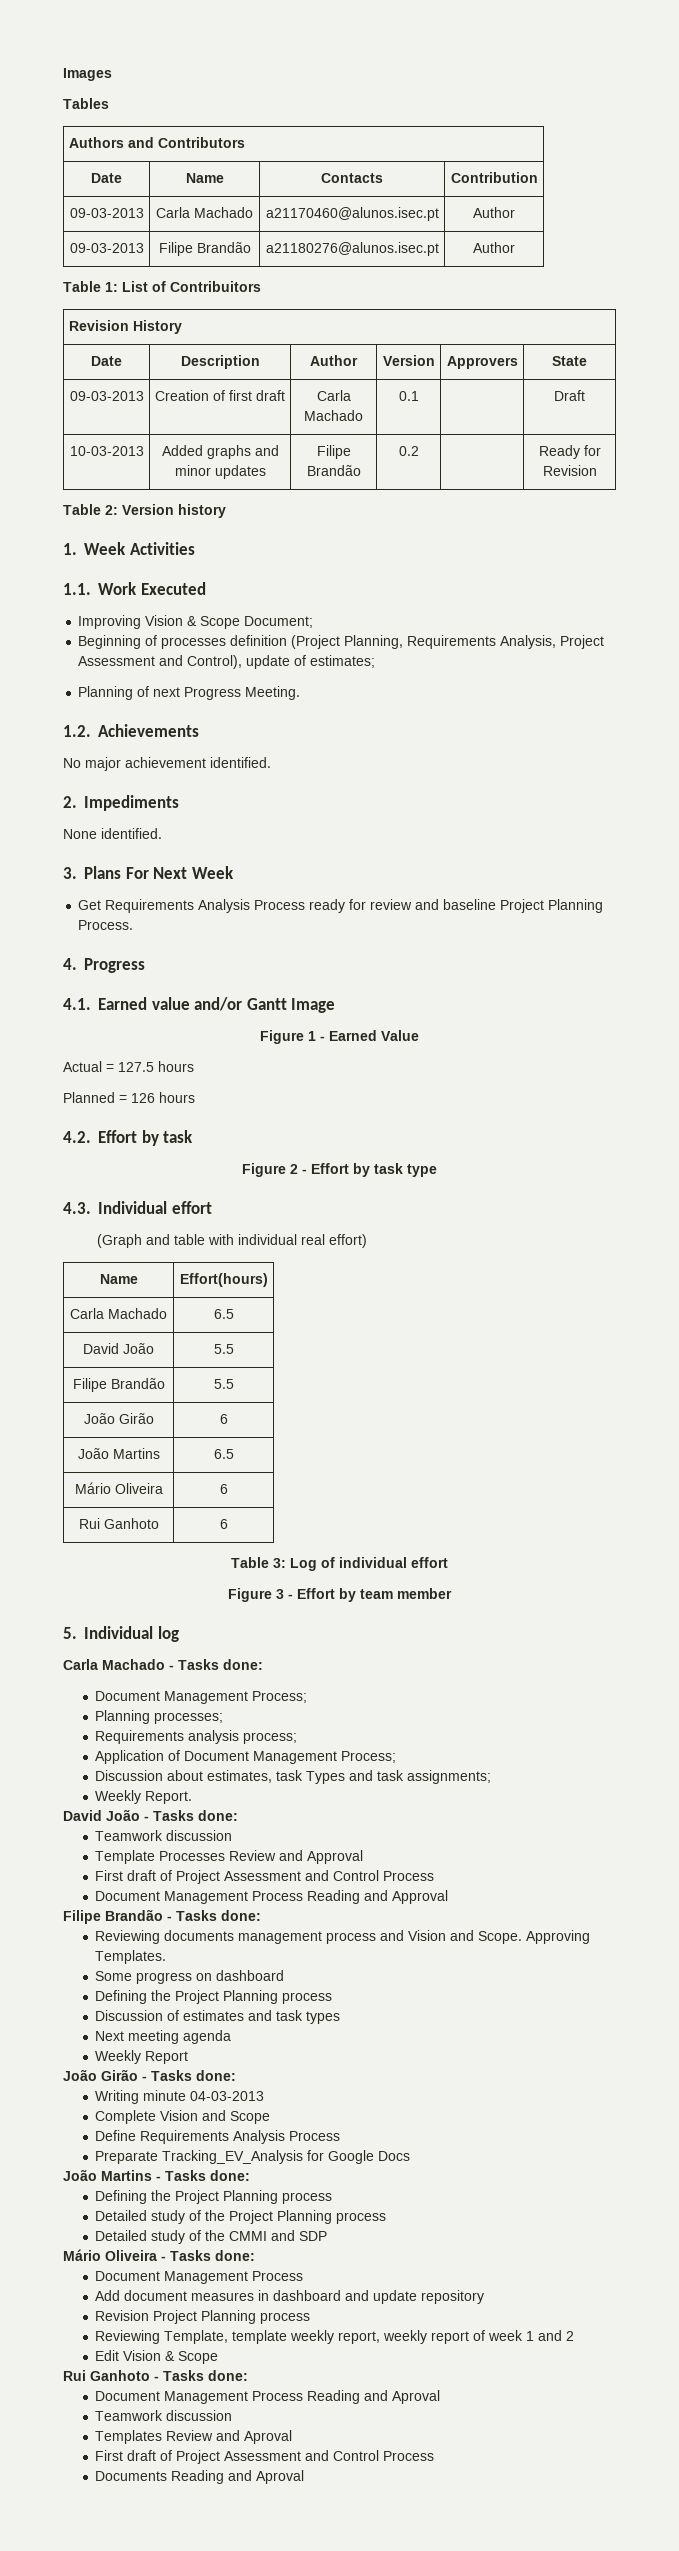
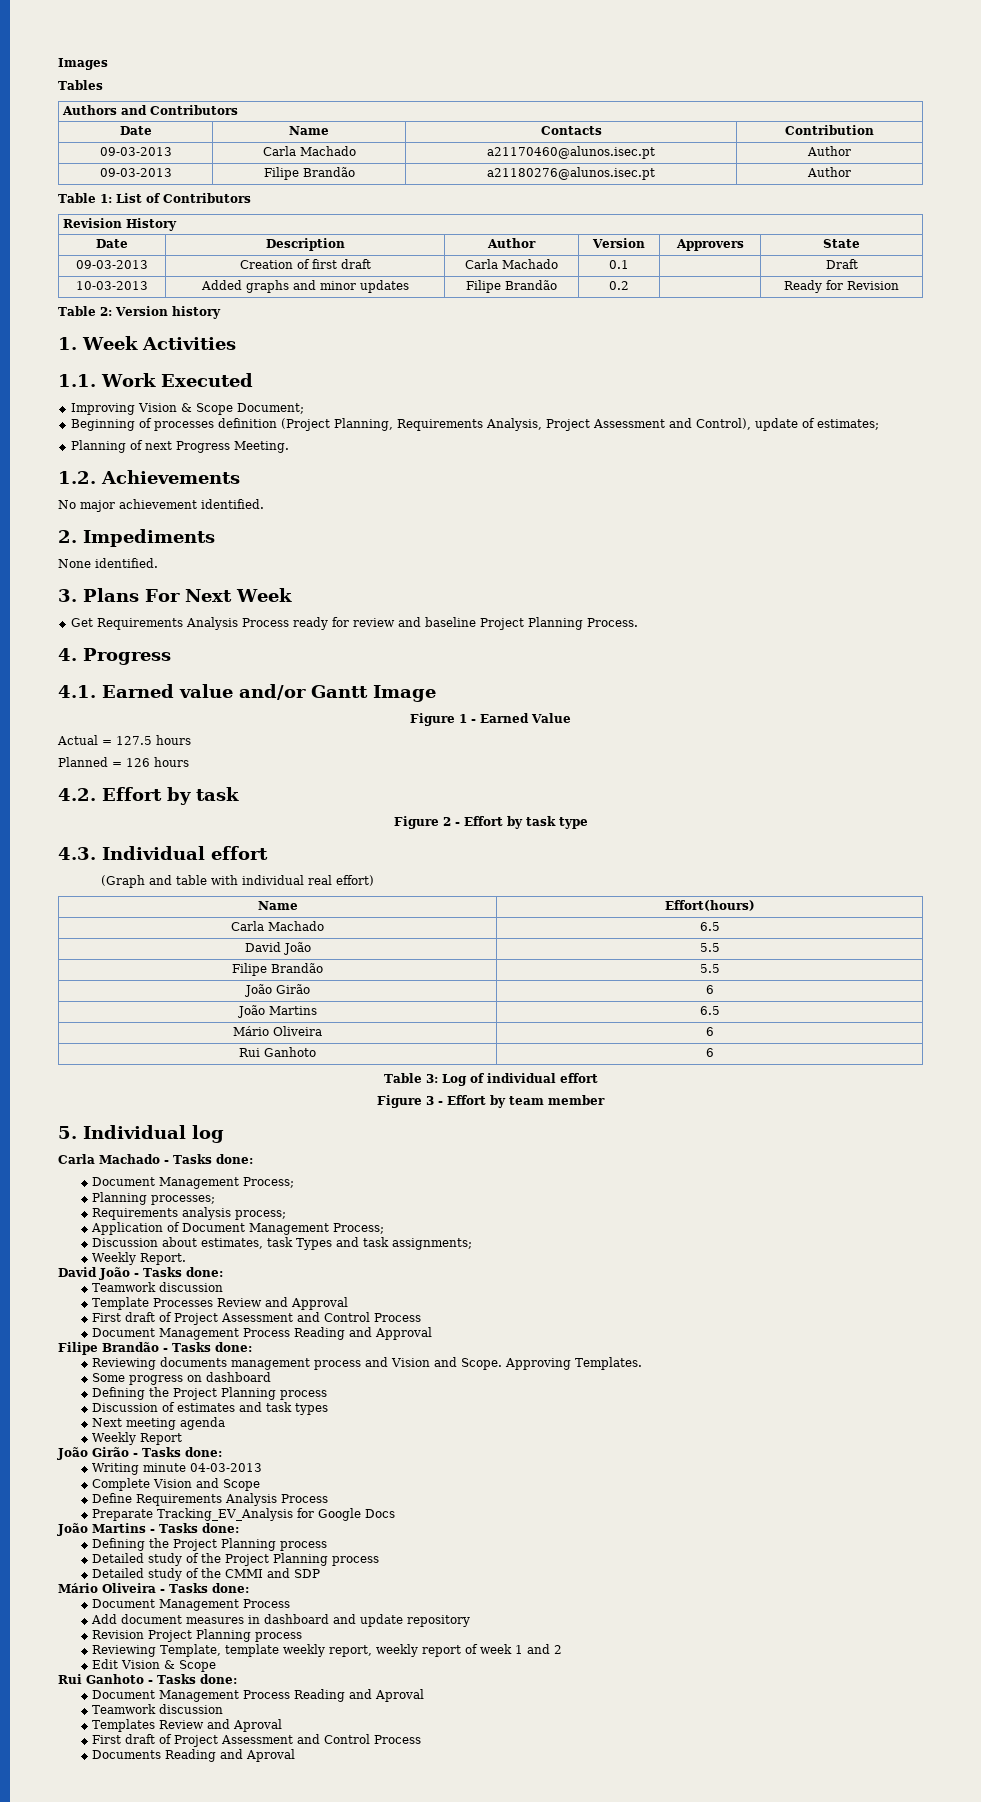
[170,281,261,292] Contribuitors -> [162,193,251,203] Contributors

